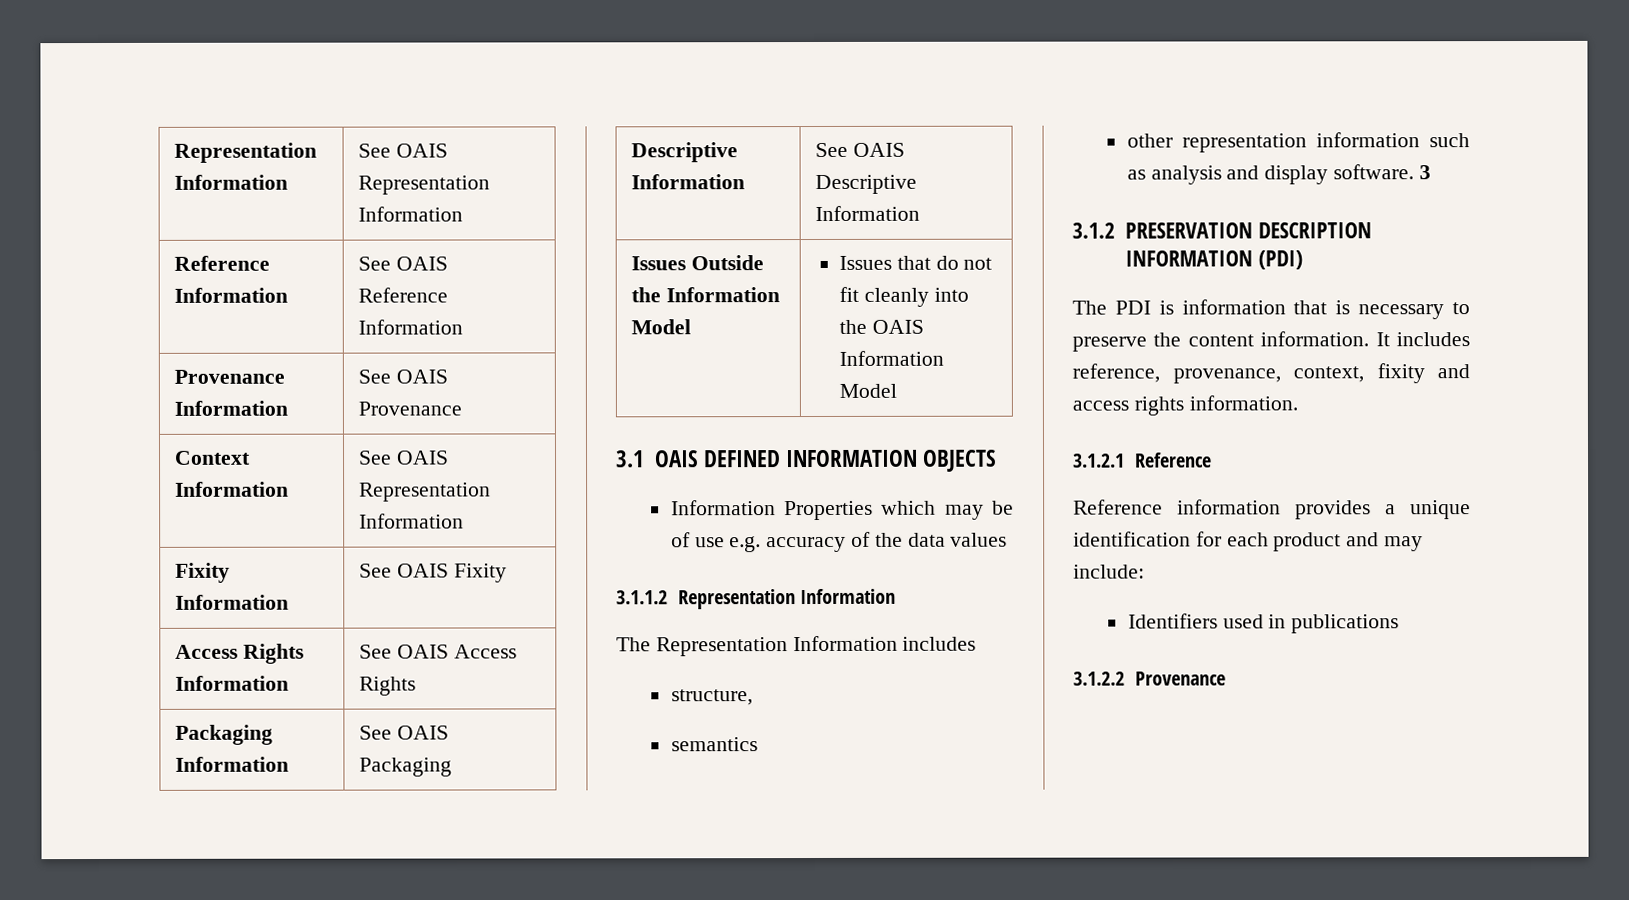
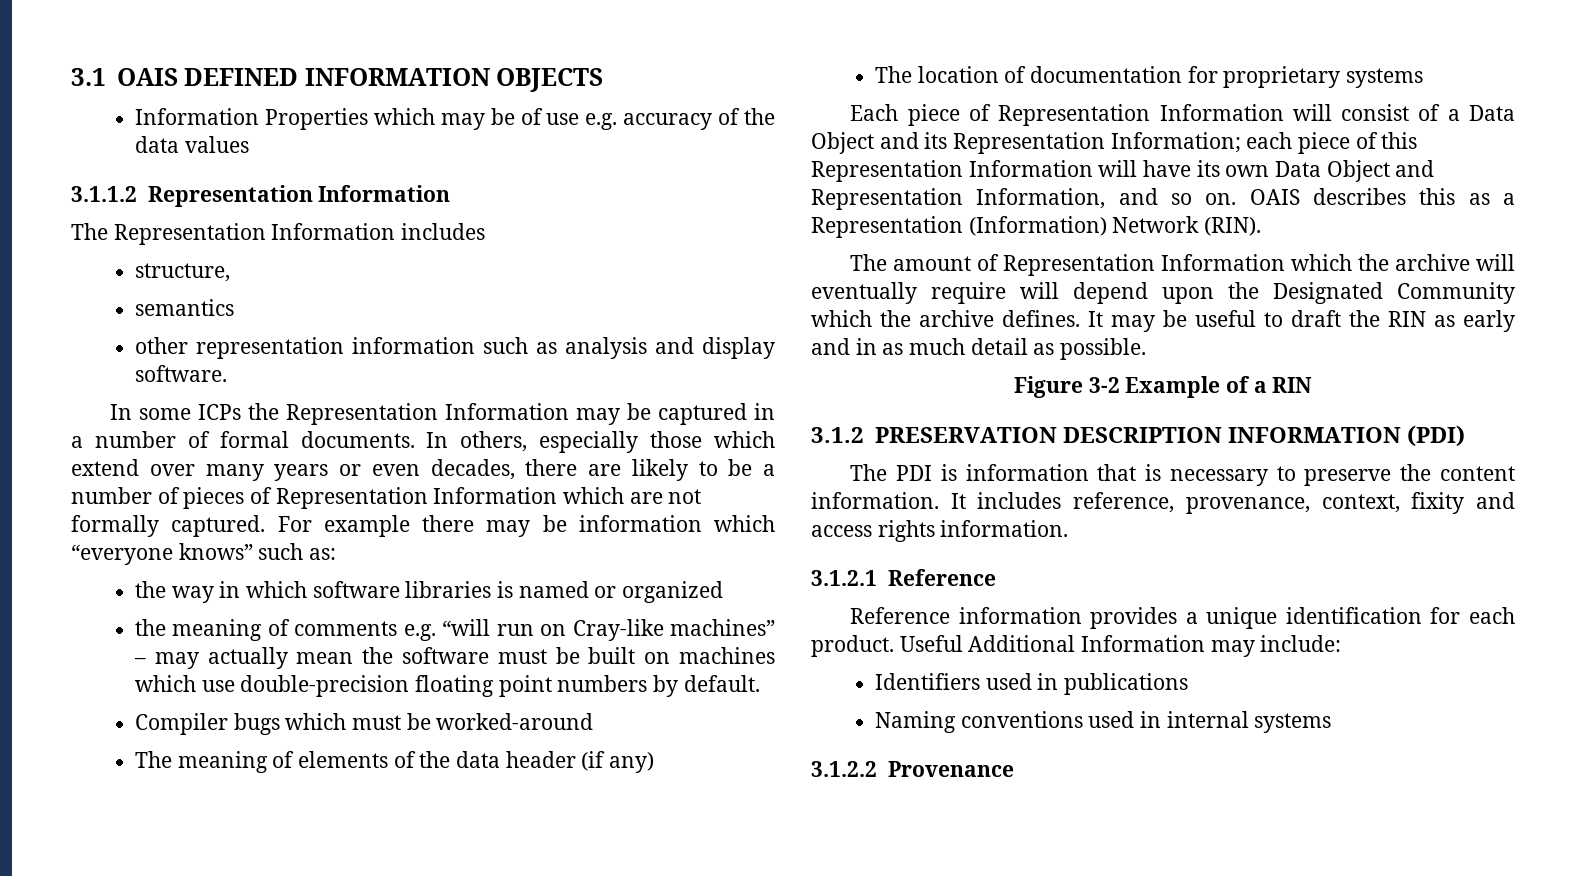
[174,142,318,163] [174,174,289,190] [358,143,449,158] [358,175,491,195] [358,206,464,222] [174,255,271,271] [174,287,289,303] [358,256,449,271] [358,287,449,303] [358,319,464,335] [174,369,286,384] [174,400,289,416] [358,369,449,384] [358,401,463,416] [175,450,252,465] [175,481,290,497] [359,450,450,465] [359,482,492,502] [359,513,465,529] [175,562,231,583] [175,594,290,610] [359,563,507,583] [175,643,305,664] [175,675,290,691] [359,644,517,659] [359,676,417,696] [175,724,274,745] [175,756,290,772] [359,725,450,740] [359,757,453,777] [631,142,739,163] [631,174,746,190] [815,142,906,157] [815,174,918,194] [815,205,921,221] [631,255,765,271] [631,287,781,303] [631,319,692,335] [838,255,993,270] [838,286,969,307] [838,319,924,334] [838,350,944,366] [838,383,897,398] Representation Information | See OAIS Representation Information // Reference Information | See OAIS Reference Information // Provenance Information | See OAIS Provenance // Context Information | See OAIS Representation Information // Fixity Information | See OAIS Fixity // Access Rights Information | See OAIS Access Rights // Packaging Information | See OAIS Packaging // Descriptive Information | See OAIS Descriptive Information // Issues Outside the Information Model | Issues that do not fit cleanly into the OAIS Information Model // -> (71, 77) none
[1418,165,1431,180] 3 -> [110,403,775,425] [71,431,776,453] [71,459,775,481] [71,487,702,509] [71,515,775,537] [71,543,337,565] [135,581,724,603] [135,619,776,641] [134,647,775,669] [135,675,760,697] [135,713,594,735] [135,751,655,773] [875,66,1424,88] [850,104,1515,126] [811,132,1418,154] [811,160,1435,182] [811,188,1515,210] [811,216,1262,238] [850,254,1515,276] [811,282,1515,304] [811,310,1515,332] [811,338,1147,360] [1013,376,1313,398] // In some ICPs the Representation Information may be captured in a number of formal documents. In others, especially those which extend over many years or even decades, there are likely to be a number of pieces of Representation Information which are not formally captured. For example there may be information which “everyone knows” such as: // the way in which software libraries is named or organized // the meaning of comments e.g. “will run on Cray-like machines” – may actually mean the software must be built on machines which use double-precision floating point numbers by default. // Compiler bugs which must be worked-around // The meaning of elements of the data header (if any) // The location of documentation for proprietary systems // Each piece of Representation Information will consist of a Data Object and its Representation Information; each piece of this Representation Information will have its own Data Object and Representation Information, and so on. OAIS describes this as a Representation (Information) Network (RIN). // The amount of Representation Information which the archive will eventually require will depend upon the Designated Community which the archive defines. It may be useful to draft the RIN as early and in as much detail as possible. // Figure 3-2 Example of a RIN
[1273,532,1380,552] product and -> [811,635,1206,657] product. Useful Additional Information
(1400, 624) none -> [875,711,1332,733] // Naming conventions used in internal systems

